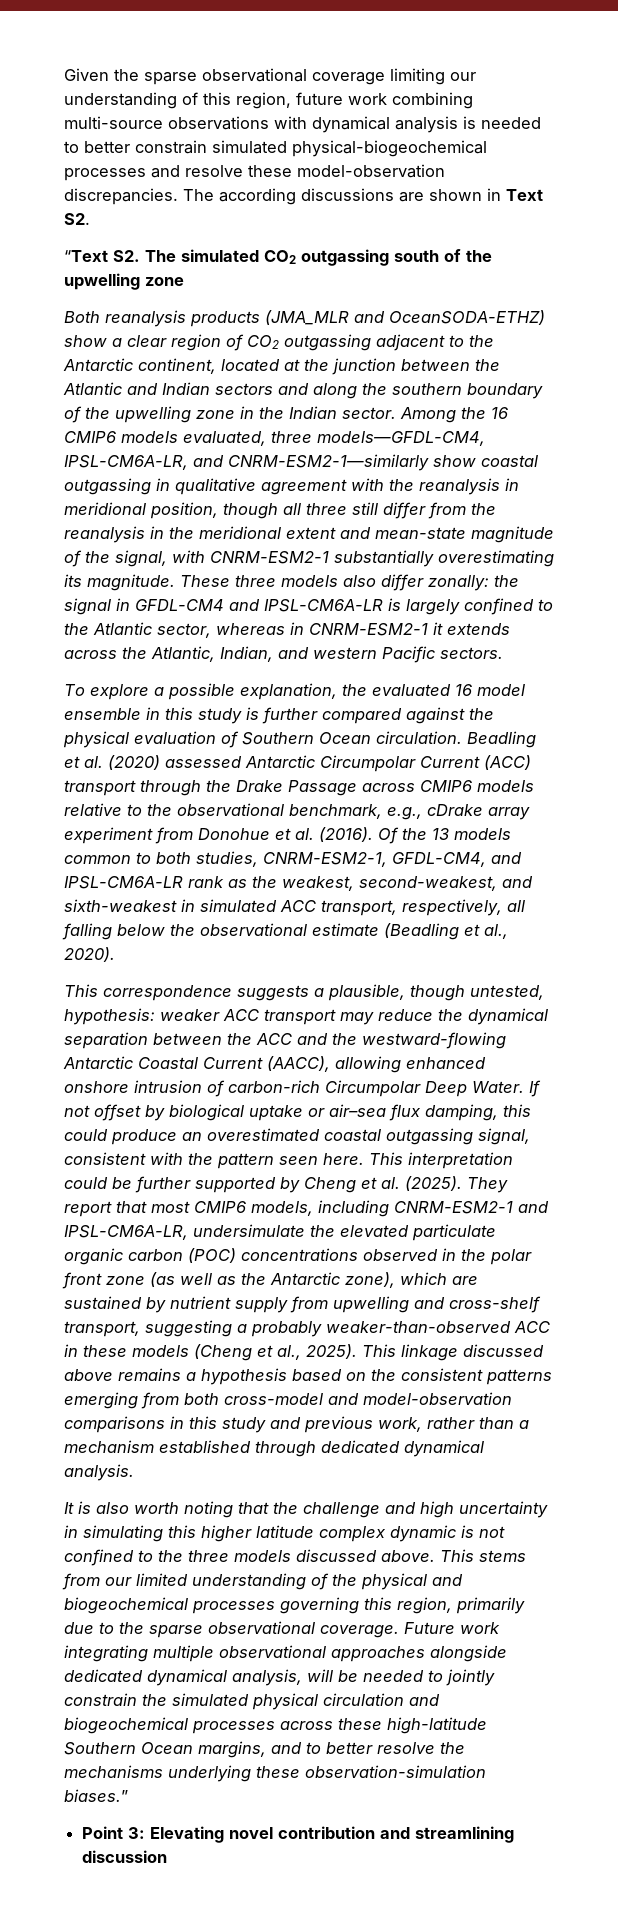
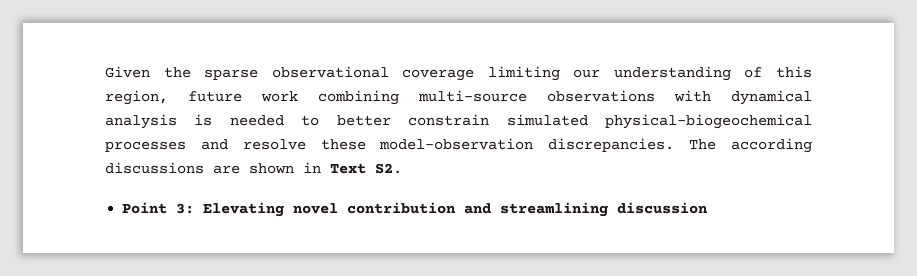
[64,249,492,266] [64,273,184,290] [64,310,545,327] [64,334,494,351] [63,358,500,375] [63,382,543,399] [64,406,508,423] [64,431,485,446] [64,454,538,471] [64,478,519,495] [64,502,496,519] [64,526,554,543] [64,550,554,567] [64,574,519,591] [64,598,553,615] [64,622,510,638] [64,646,503,663] [64,683,525,700] [64,707,494,724] [63,731,536,748] [64,755,531,772] [64,780,534,796] [64,803,530,820] [64,827,511,844] [64,851,522,867] [64,876,533,891] [64,899,525,916] [62,923,508,940] [64,947,115,962] [64,984,544,1001] [64,1008,548,1025] [64,1032,506,1049] [63,1056,486,1073] [64,1080,541,1097] [64,1104,531,1121] [64,1128,530,1145] [64,1152,513,1169] [64,1176,508,1193] [64,1200,549,1217] [64,1224,496,1241] [64,1248,532,1265] [62,1272,478,1289] [64,1296,541,1313] [64,1320,550,1337] [64,1344,544,1361] [64,1368,552,1385] [64,1392,512,1409] [64,1416,529,1433] [64,1440,484,1457] [64,1464,134,1481] [64,1501,548,1518] [64,1525,505,1542] [64,1549,526,1566] [62,1573,463,1590] [64,1597,525,1614] [64,1621,500,1638] [64,1645,507,1662] [64,1669,495,1686] [64,1693,440,1710] [64,1717,487,1734] [64,1741,465,1758] [64,1765,486,1782] [64,1789,128,1802] // “Text S2. The simulated CO2 outgassing south of the upwelling zone // Both reanalysis products (JMA_MLR and OceanSODA-ETHZ) show a clear region of CO2 outgassing adjacent to the Antarctic continent, located at the junction between the Atlantic and Indian sectors and along the southern boundary of the upwelling zone in the Indian sector. Among the 16 CMIP6 models evaluated, three models—GFDL-CM4, IPSL-CM6A-LR, and CNRM-ESM2-1—similarly show coastal outgassing in qualitative agreement with the reanalysis in meridional position, though all three still differ from the reanalysis in the meridional extent and mean-state magnitude of the signal, with CNRM-ESM2-1 substantially overestimating its magnitude. These three models also differ zonally: the signal in GFDL-CM4 and IPSL-CM6A-LR is largely confined to the Atlantic sector, whereas in CNRM-ESM2-1 it extends across the Atlantic, Indian, and western Pacific sectors. // To explore a possible explanation, the evaluated 16 model ensemble in this study is further compared against the physical evaluation of Southern Ocean circulation. Beadling et al. (2020) assessed Antarctic Circumpolar Current (ACC) transport through the Drake Passage across CMIP6 models relative to the observational benchmark, e.g., cDrake array experiment from Donohue et al. (2016). Of the 13 models common to both studies, CNRM-ESM2-1, GFDL-CM4, and IPSL-CM6A-LR rank as the weakest, second-weakest, and sixth-weakest in simulated ACC transport, respectively, all falling below the observational estimate (Beadling et al., 2020). // This correspondence suggests a plausible, though untested, hypothesis: weaker ACC transport may reduce the dynamical separation between the ACC and the westward-flowing Antarctic Coastal Current (AACC), allowing enhanced onshore intrusion of carbon-rich Circumpolar Deep Water. If not offset by biological uptake or air–sea flux damping, this could produce an overestimated coastal outgassing signal, consistent with the pattern seen here. This interpretation could be further supported by Cheng et al. (2025). They report that most CMIP6 models, including CNRM-ESM2-1 and IPSL-CM6A-LR, undersimulate the elevated particulate organic carbon (POC) concentrations observed in the polar front zone (as well as the Antarctic zone), which are sustained by nutrient supply from upwelling and cross-shelf transport, suggesting a probably weaker-than-observed ACC in these models (Cheng et al., 2025). This linkage discussed above remains a hypothesis based on the consistent patterns emerging from both cross-model and model-observation comparisons in this study and previous work, rather than a mechanism established through dedicated dynamical analysis. // It is also worth noting that the challenge and high uncertainty in simulating this higher latitude complex dynamic is not confined to the three models discussed above. This stems from our limited understanding of the physical and biogeochemical processes governing this region, primarily due to the sparse observational coverage. Future work integrating multiple observational approaches alongside dedicated dynamical analysis, will be needed to jointly constrain the simulated physical circulation and biogeochemical processes across these high-latitude Southern Ocean margins, and to better resolve the mechanisms underlying these observation-simulation biases.” -> (402, 168) none

